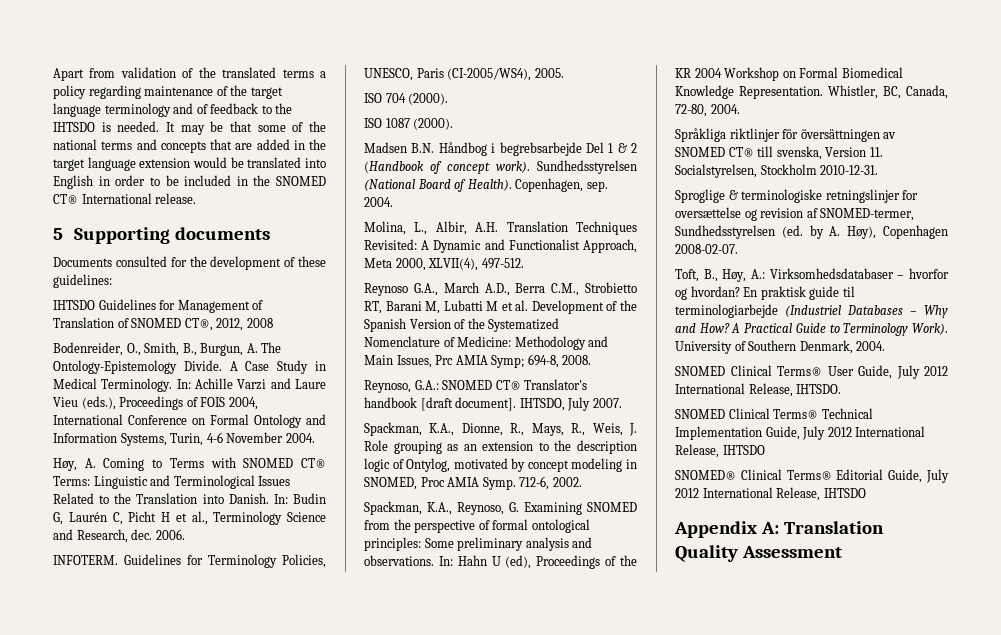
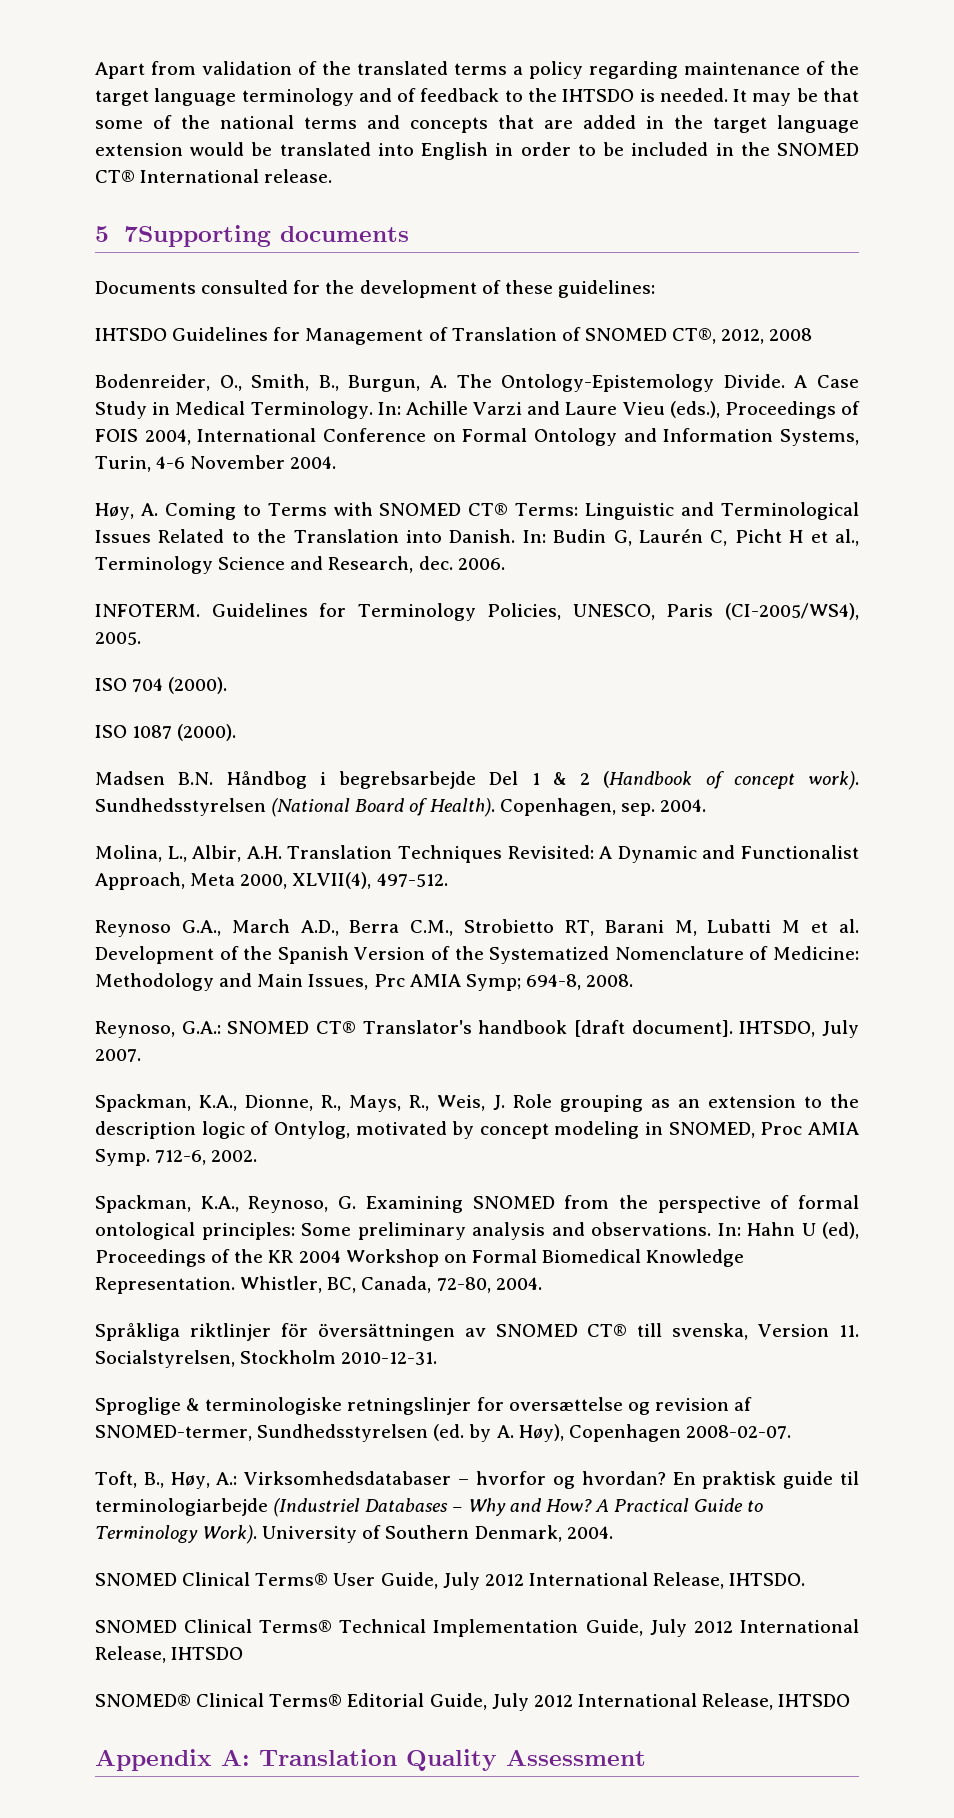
[73,227,170,244] Supporting -> [123,225,271,247] 7Supporting

